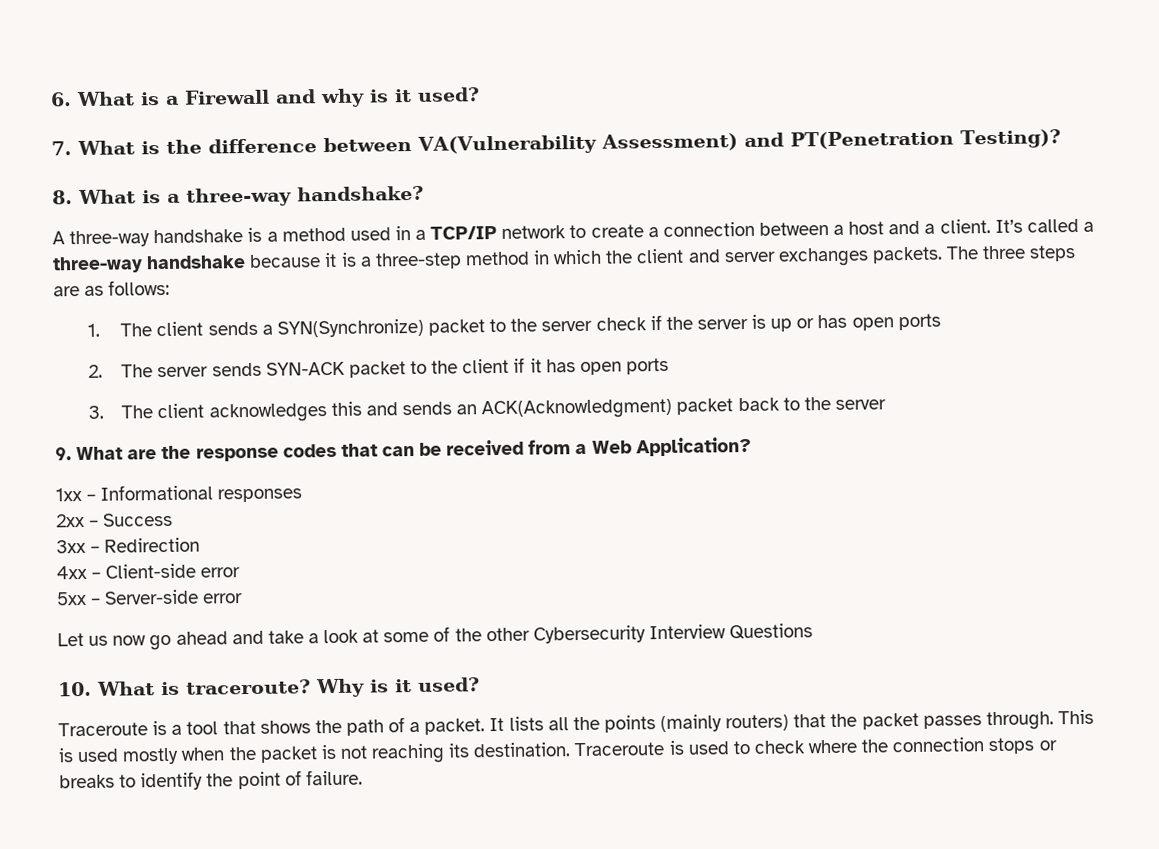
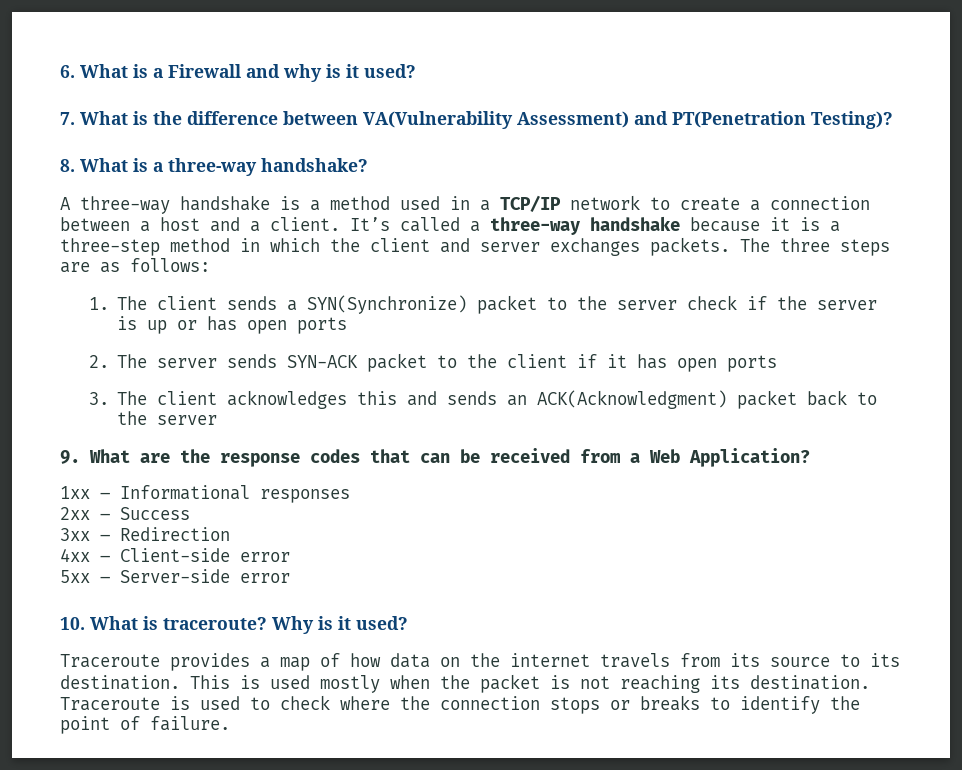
[57,623,814,651] // Let us now go ahead and take a look at some of the other Cybersecurity Interview Questions -> (290, 578) none
[152,711,1054,736] is a tool that shows the path of a packet. It lists all the points (mainly routers) that the packet passes through. -> [170,653,900,671] [60,675,180,690] provides a map of how data on the internet travels from its source to its destination.

